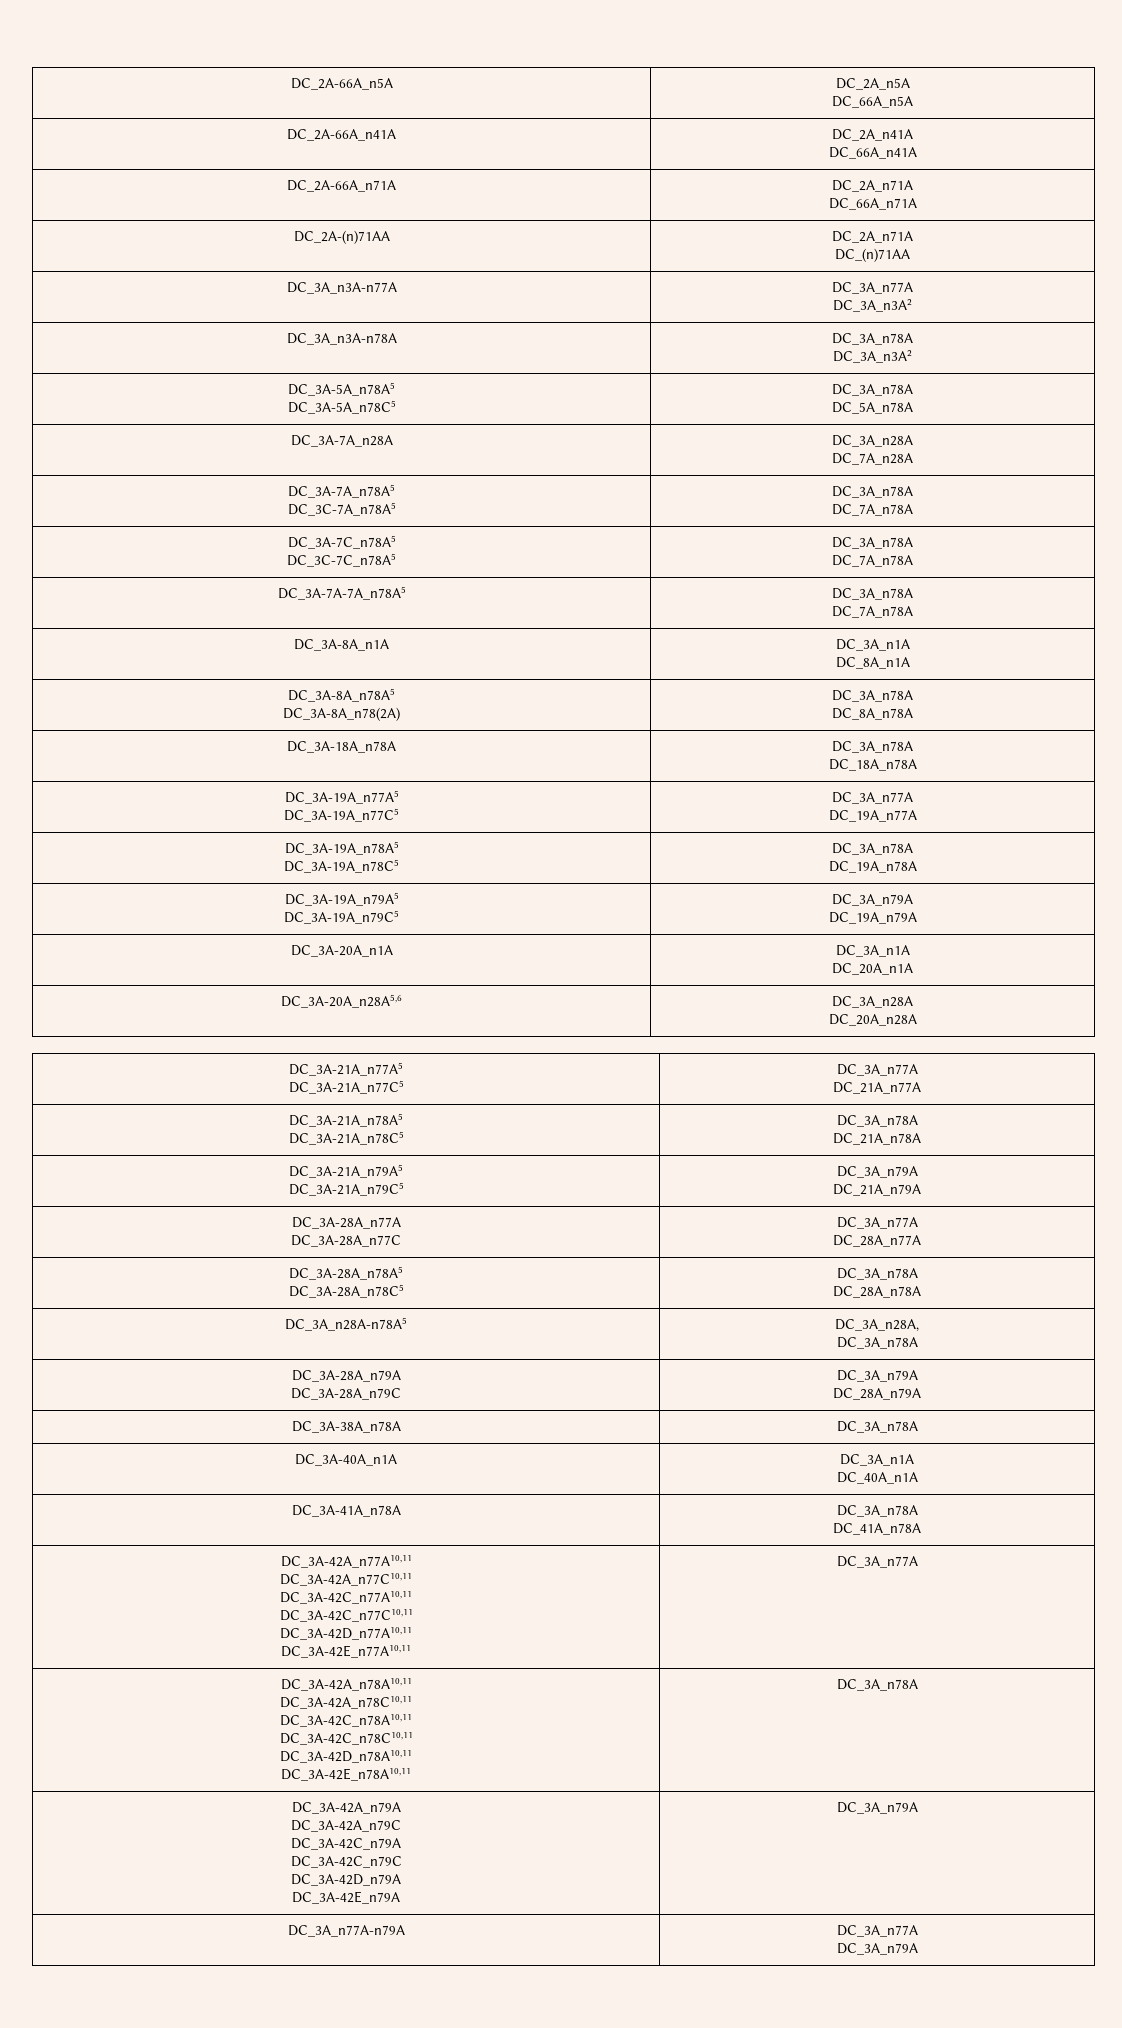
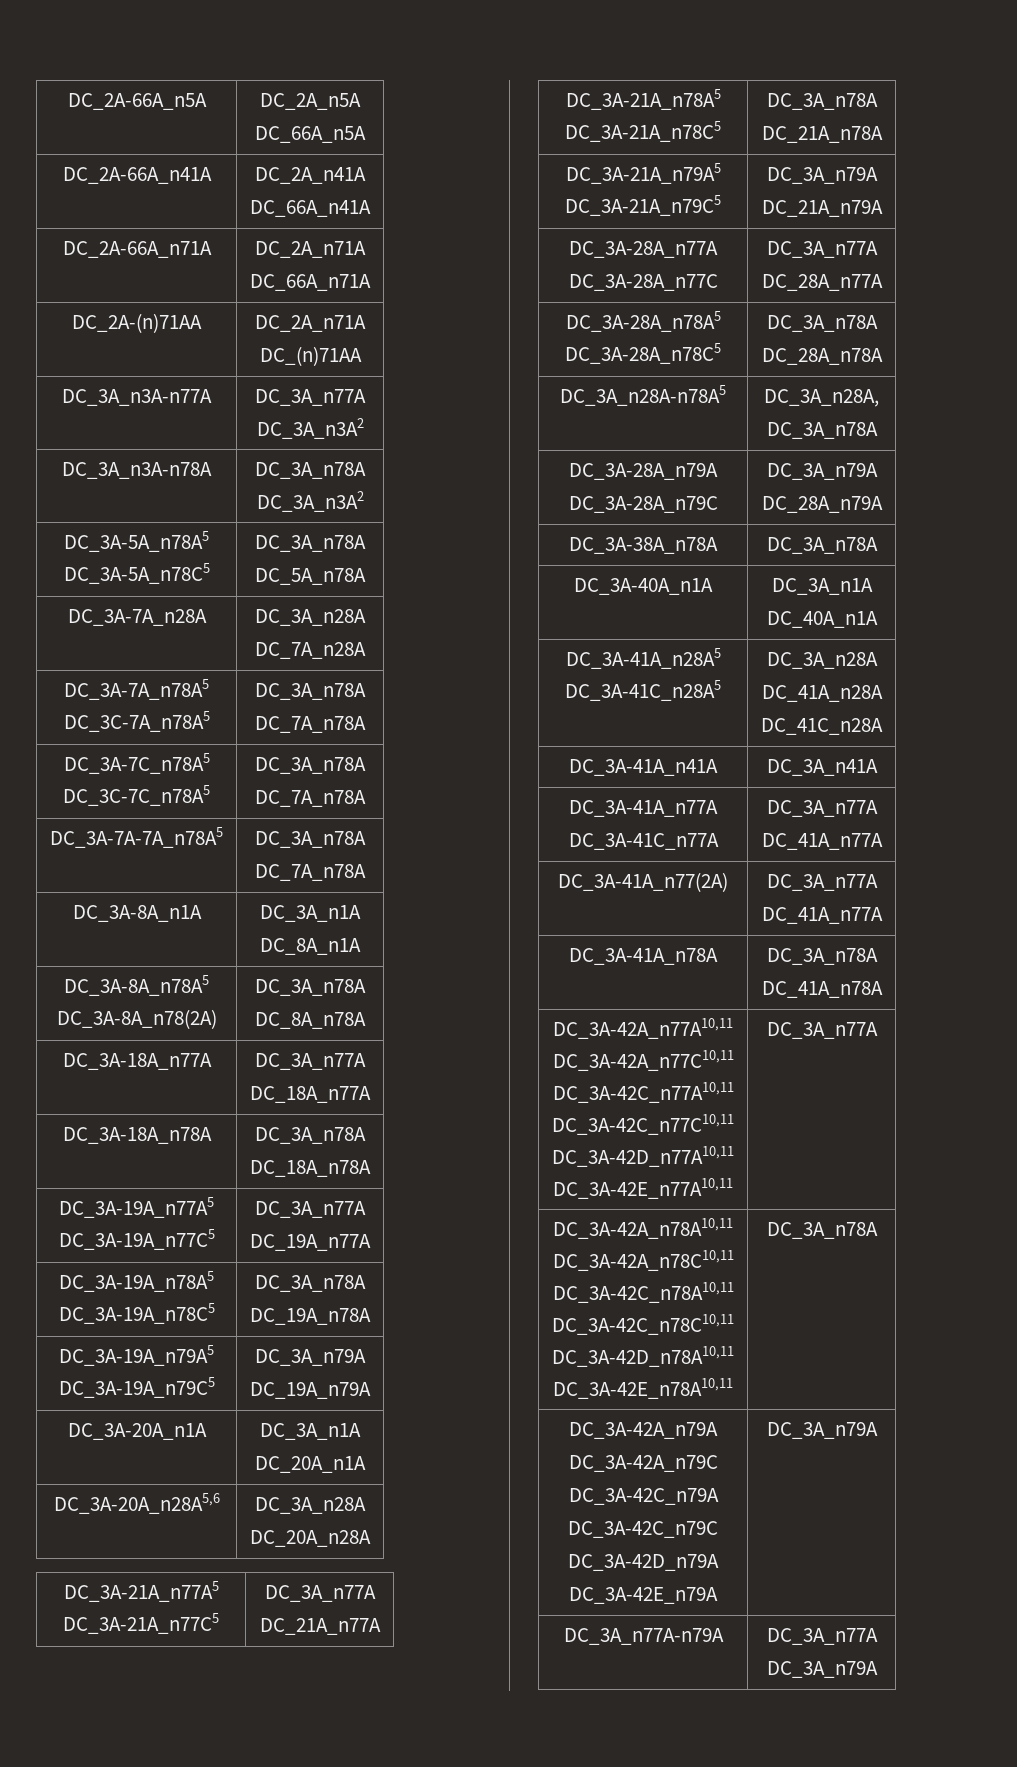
(913, 714) none -> [62,1053,212,1070] [255,1053,366,1070] [250,1086,371,1103] // DC_3A-18A_n77A | DC_3A_n77A // DC_18A_n77A
(918, 1478) none -> [565,648,721,669] [565,680,721,701] [766,652,878,669] [761,685,883,702] [761,718,883,735] [569,759,718,776] [766,759,878,776] [569,800,718,817] [568,833,719,850] [766,800,878,817] [761,833,883,850] [558,872,728,892] [766,874,878,891] [761,907,883,924] // DC_3A-41A_n28A5 // DC_3A-41C_n28A5 | DC_3A_n28A // DC_41A_n28A // DC_41C_n28A // DC_3A-41A_n41A | DC_3A_n41A // DC_3A-41A_n77A // DC_3A-41C_n77A | DC_3A_n77A // DC_41A_n77A // DC_3A-41A_n77(2A) | DC_3A_n77A // DC_41A_n77A

